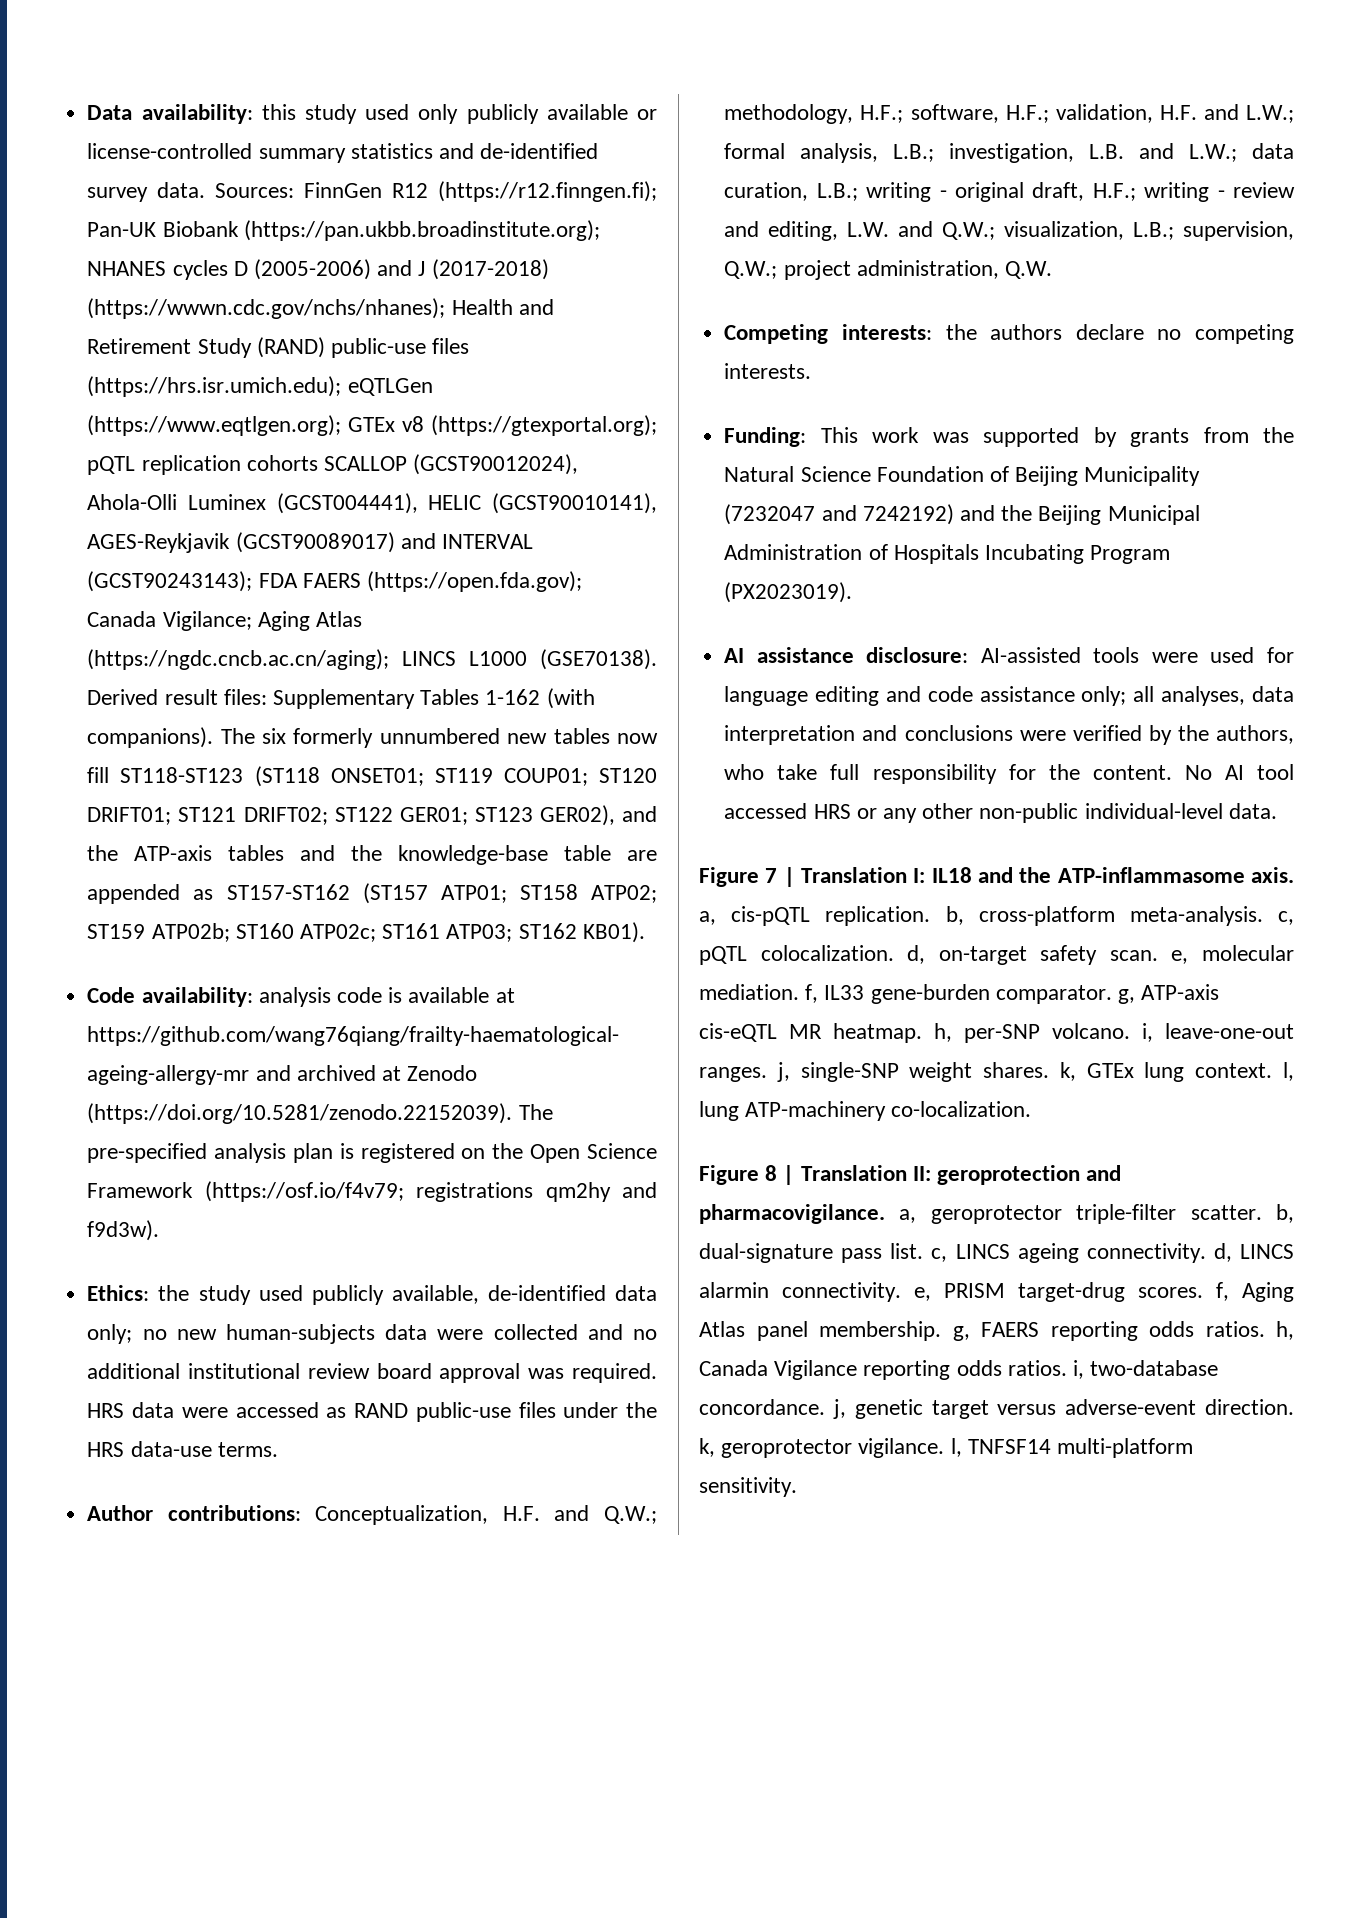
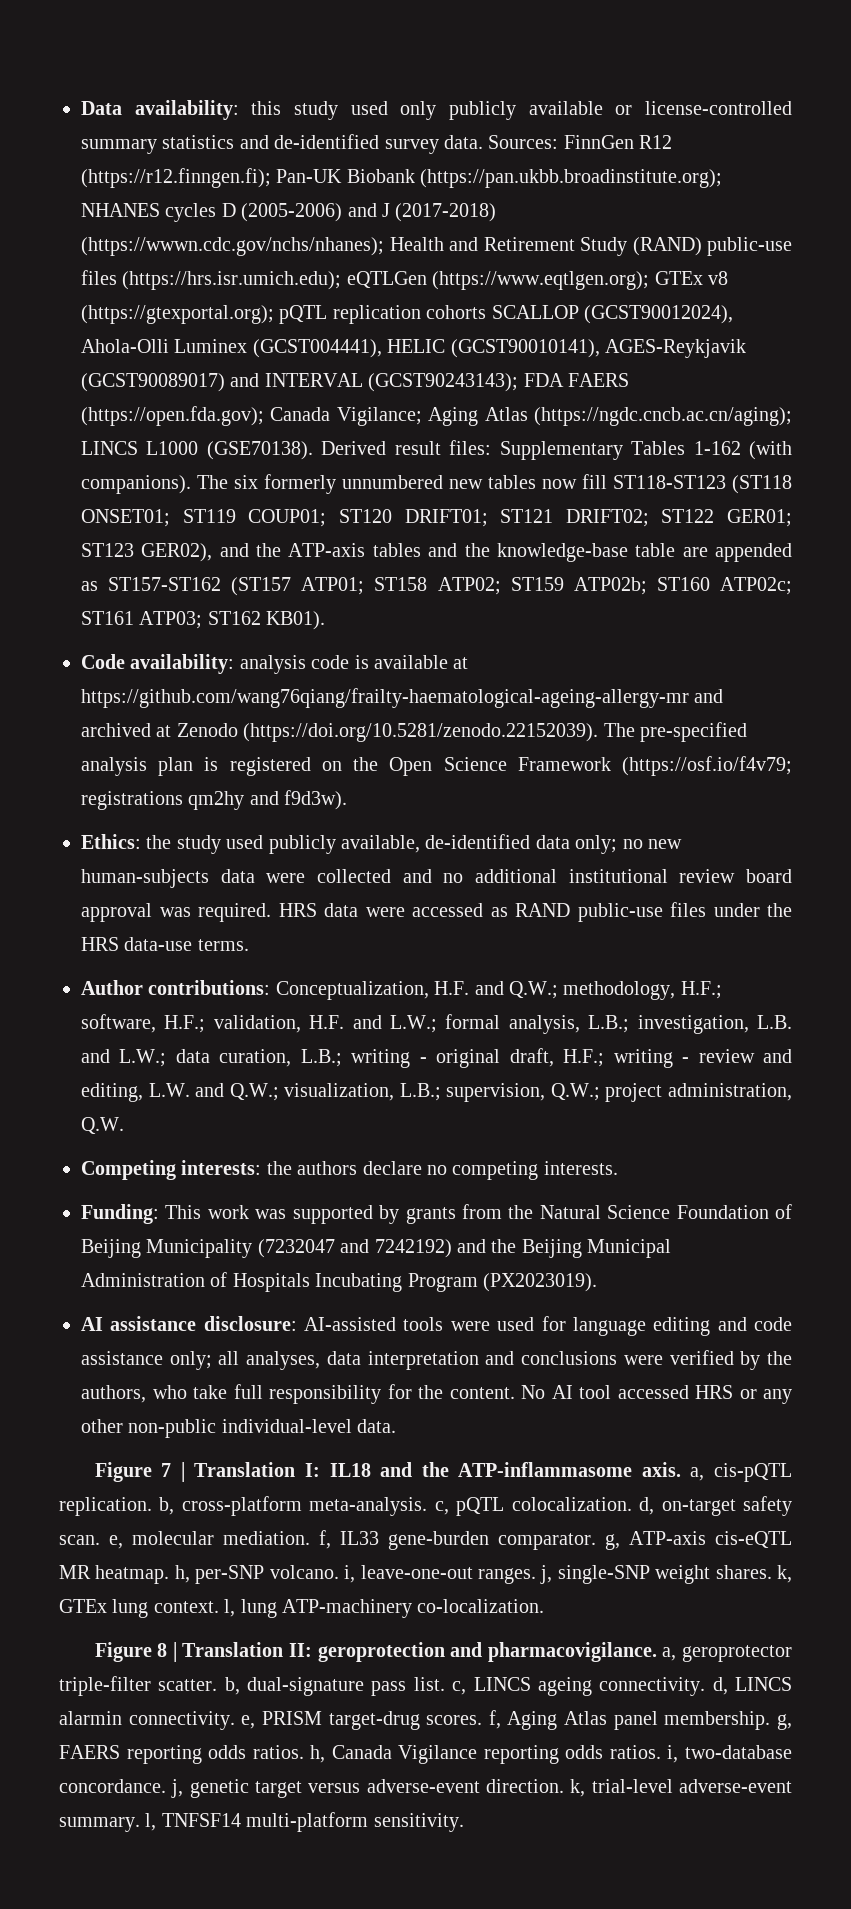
[721,1438,945,1458] geroprotector vigilance. -> [591,1779,792,1793] [59,1817,140,1832] trial-level adverse-event summary.

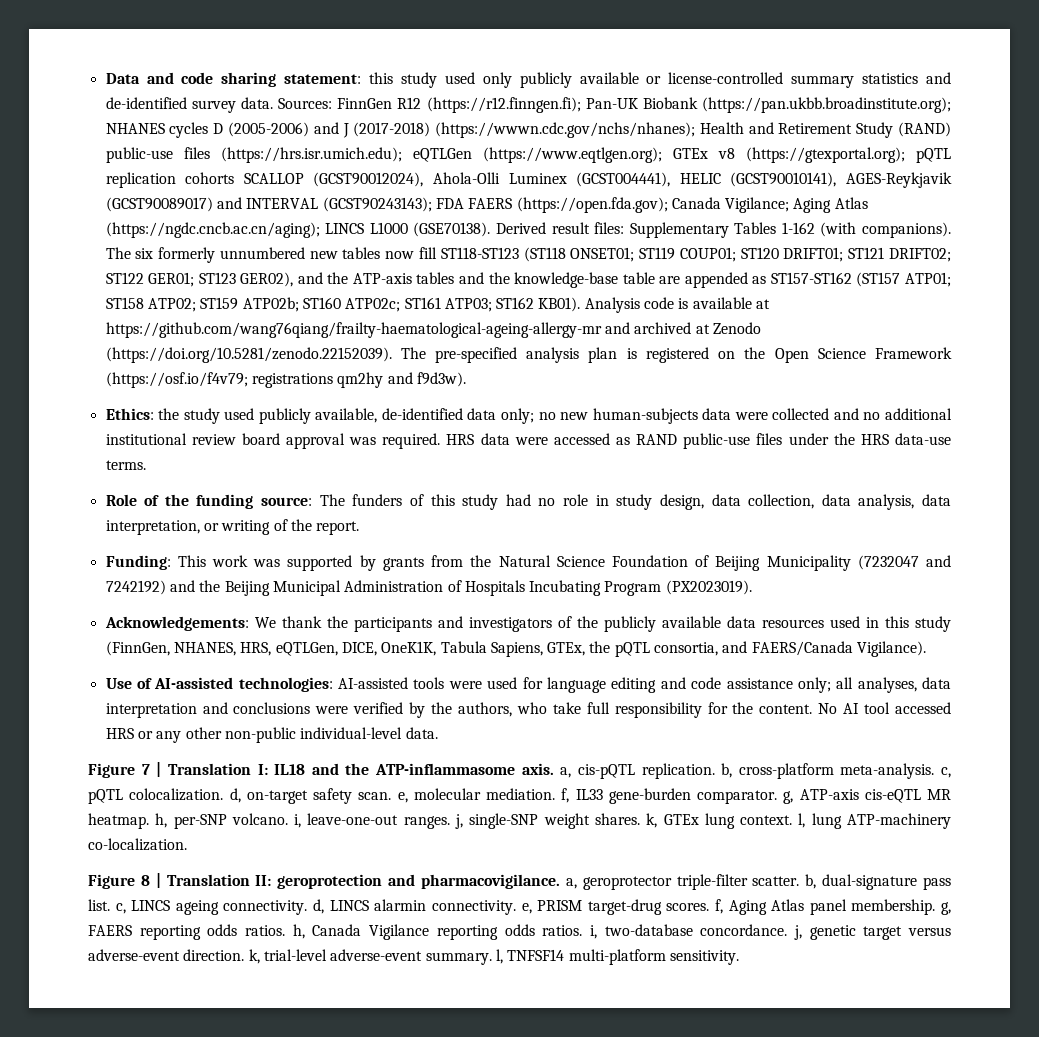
[134,100,239,120] availability: -> [146,72,362,87] and code sharing statement:
[81,654,306,674] // Code availability: analysis -> [584,297,640,313] Analysis
[81,980,722,1000] [81,1014,792,1034] [81,1048,792,1068] [81,1083,792,1102] [81,1117,124,1134] [81,1160,618,1180] Author contributions: Conceptualization, H.F. and Q.W.; methodology, H.F.; software, H.F.; validation, H.F. and L.W.; formal analysis, L.B.; investigation, L.B. and L.W.; data curation, L.B.; writing - original draft, H.F.; writing - review and editing, L.W. and Q.W.; visualization, L.B.; supervision, Q.W.; project administration, Q.W. // Competing interests: the authors declare no competing interests. -> [105,494,952,510] [105,519,360,535] Role of the funding source: The funders of this study had no role in study design, data collection, data analysis, data interpretation, or writing of the report.
[81,1316,297,1331] AI assistance disclosure: -> [104,616,951,632] [105,641,927,657] [105,677,333,692] Acknowledgements: We thank the participants and investigators of the publicly available data resources used in this study (FinnGen, NHANES, HRS, eQTLGen, DICE, OneK1K, Tabula Sapiens, GTEx, the pQTL consortia, and FAERS/Canada Vigilance). // Use of AI-assisted technologies:

